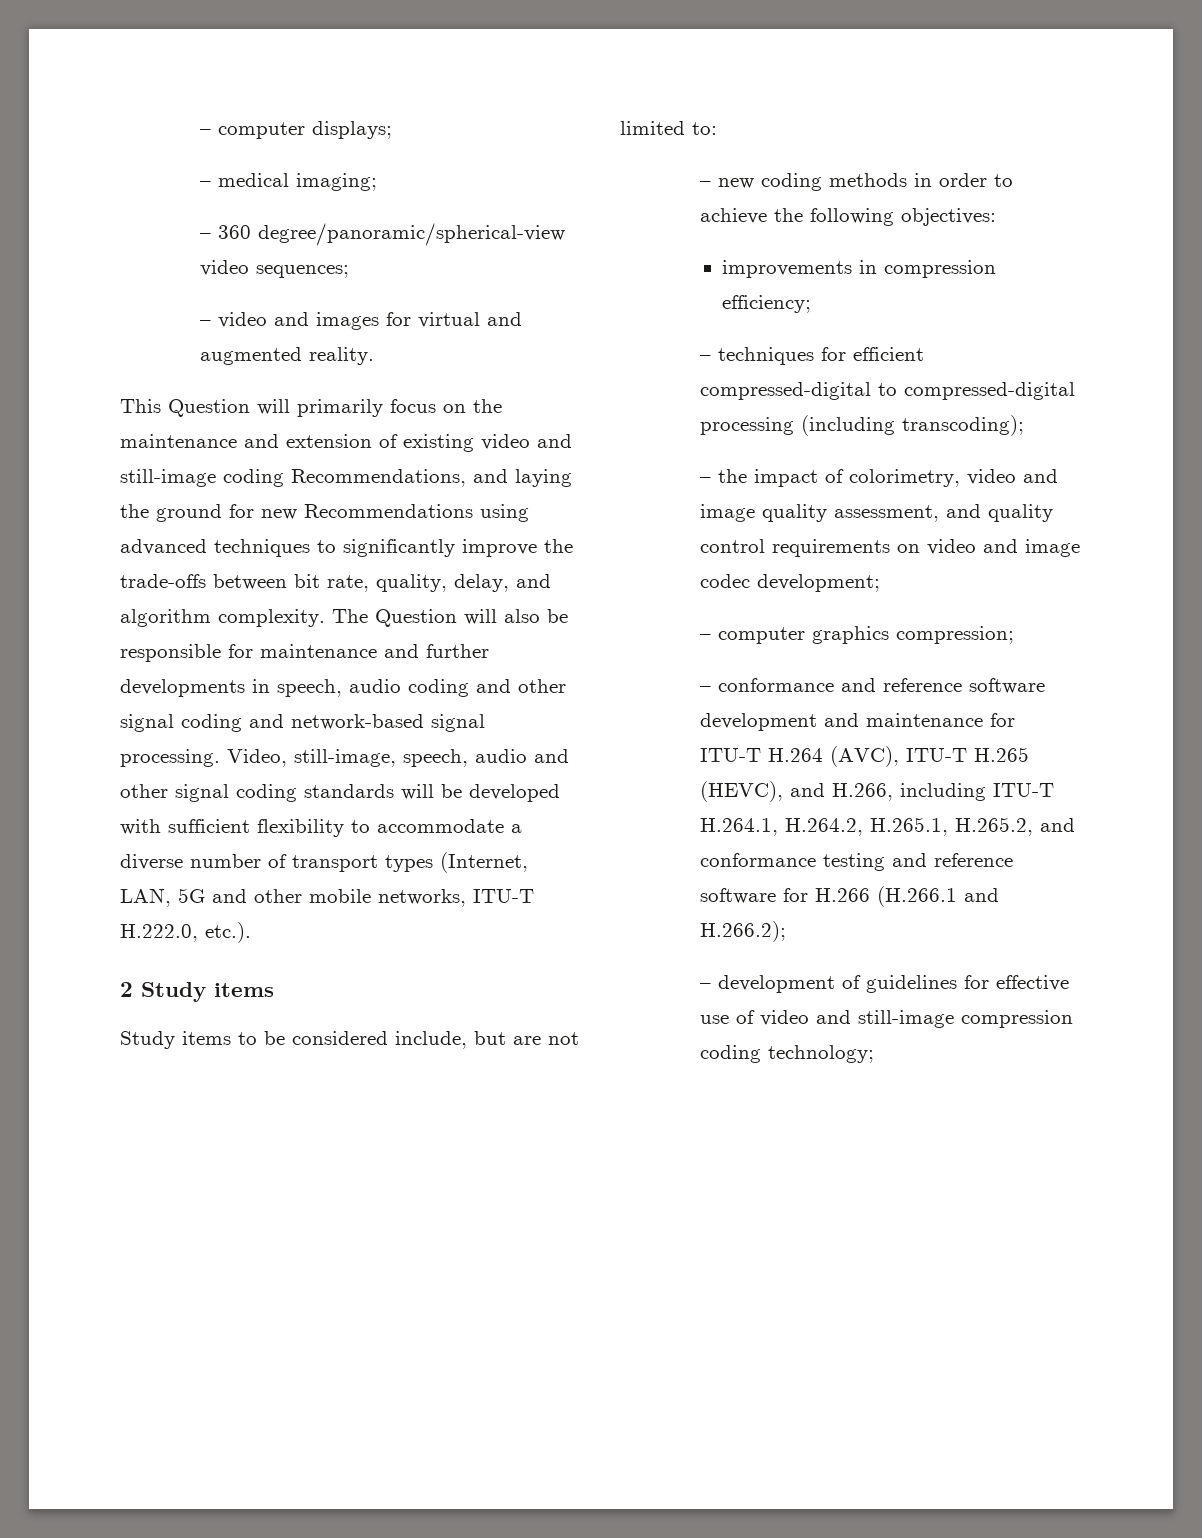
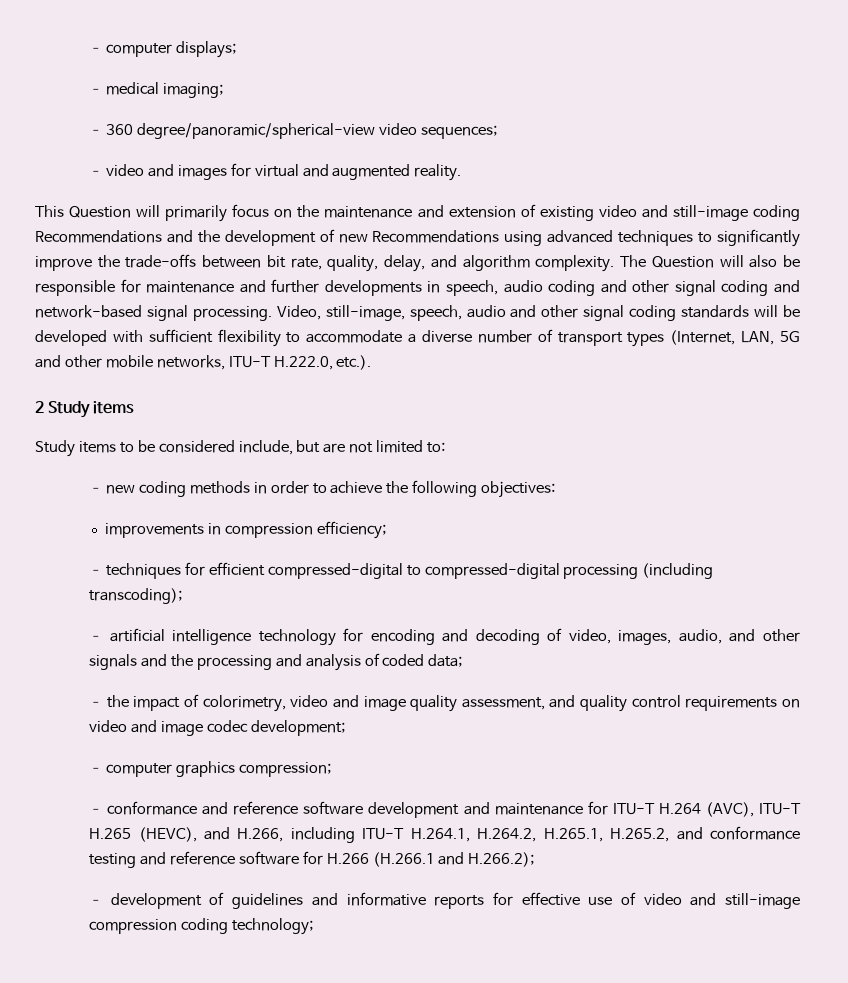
[291,469,572,487] [120,504,254,522] Recommendations, and laying the ground for -> [35,229,335,246] Recommendations and the development of
(1024, 425) none -> [89,628,800,646] [89,653,463,671] // – artificial intelligence technology for encoding and decoding of video, images, audio, and other signals and the processing and analysis of coded data;
(957, 984) none -> [311,892,485,909] and informative reports

